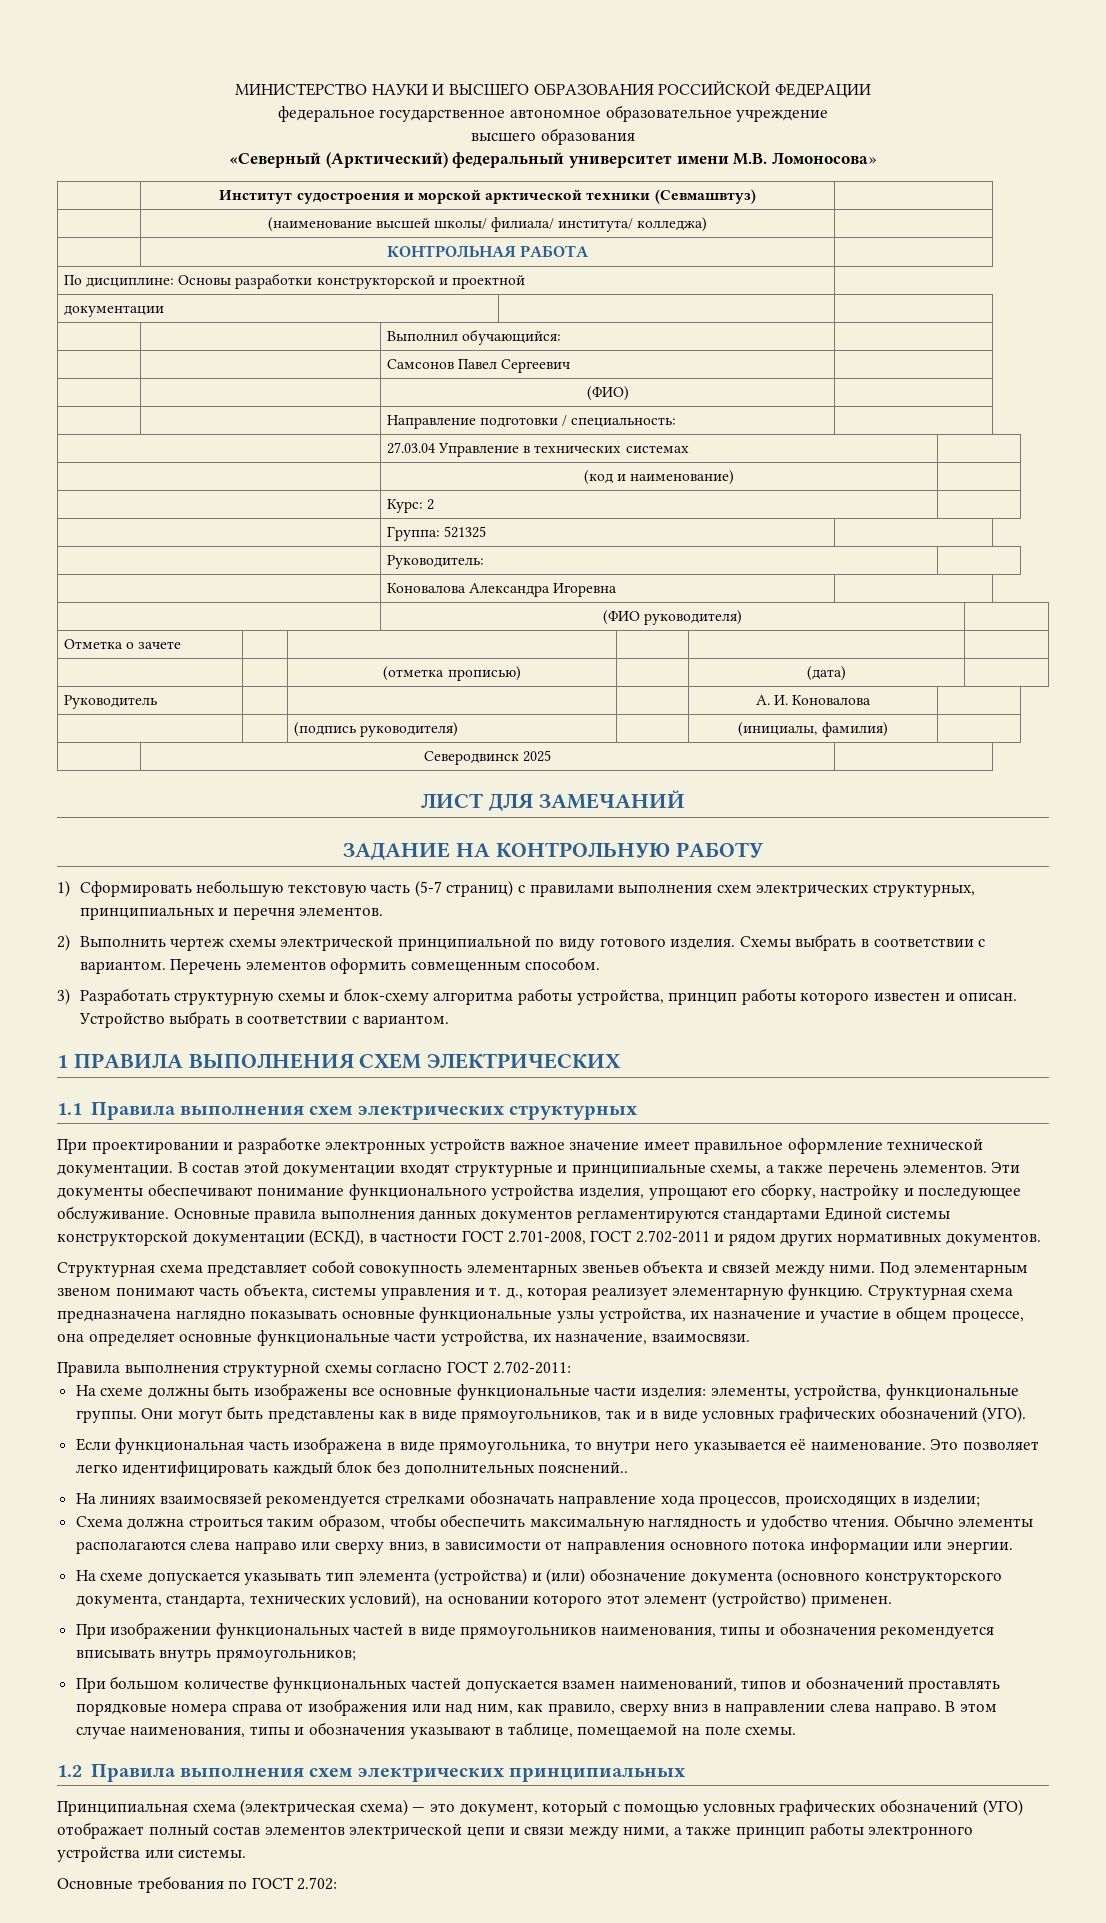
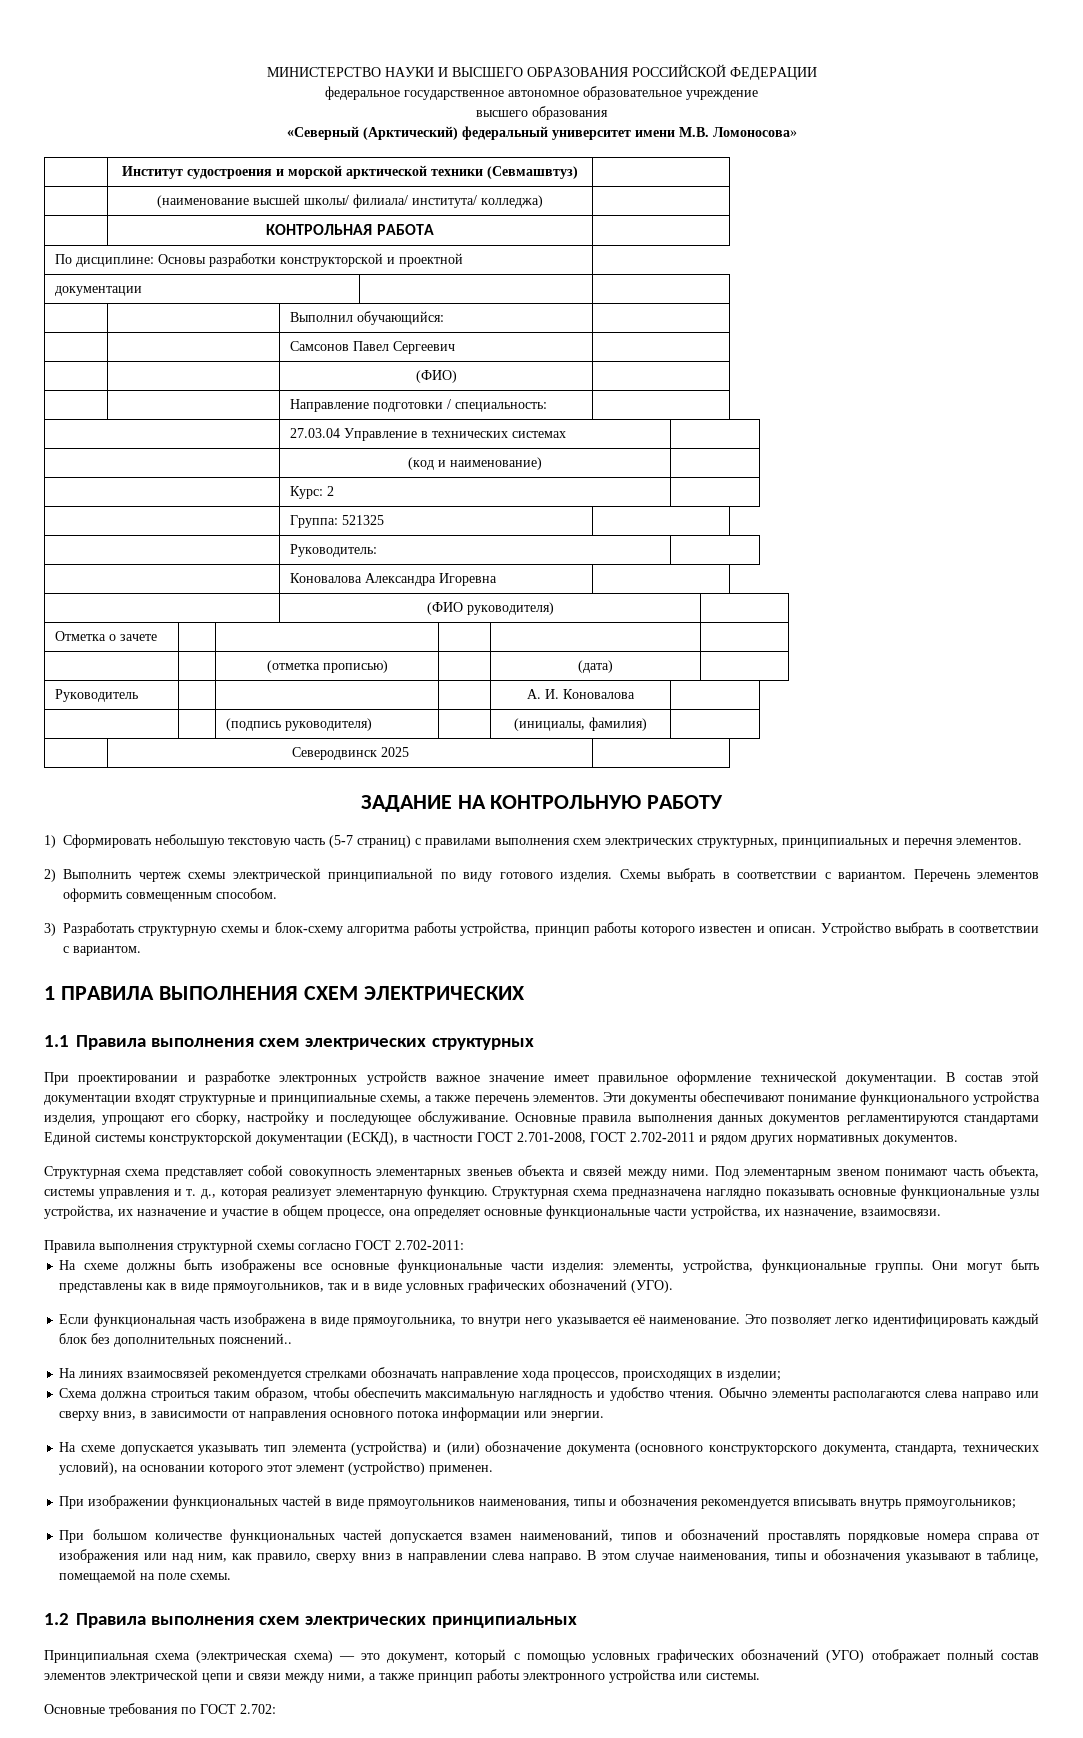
[421,790,685,812] // ЛИСТ ДЛЯ ЗАМЕЧАНИЙ -> (409, 752) none

